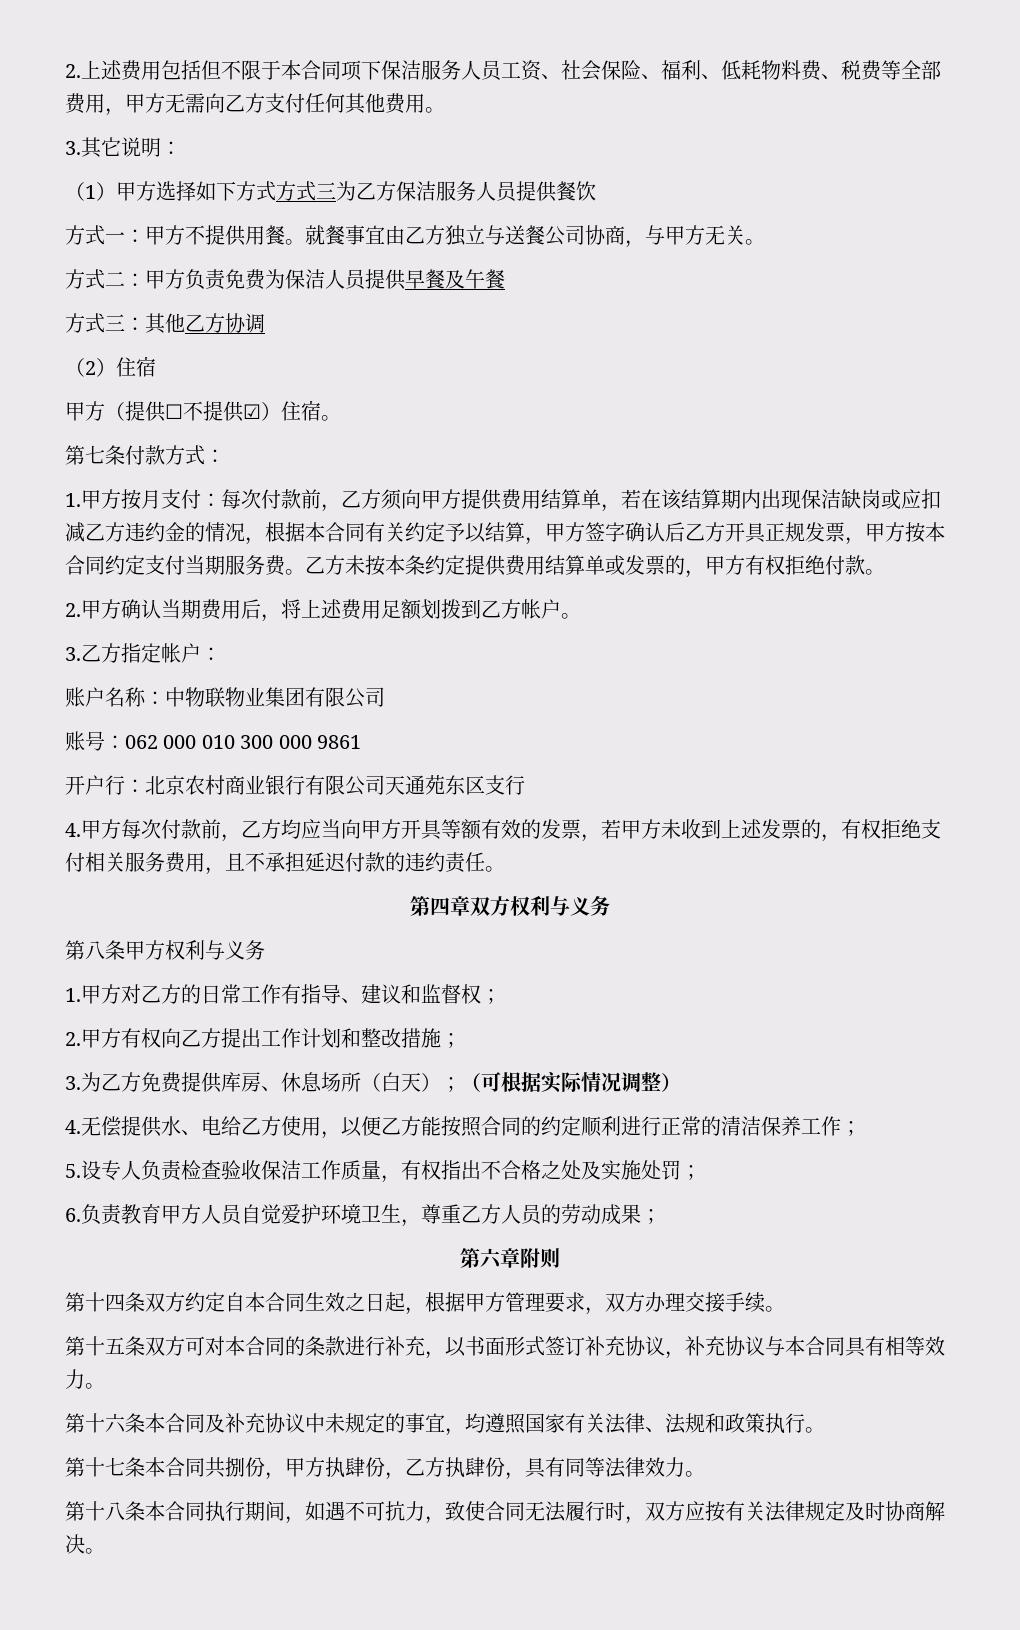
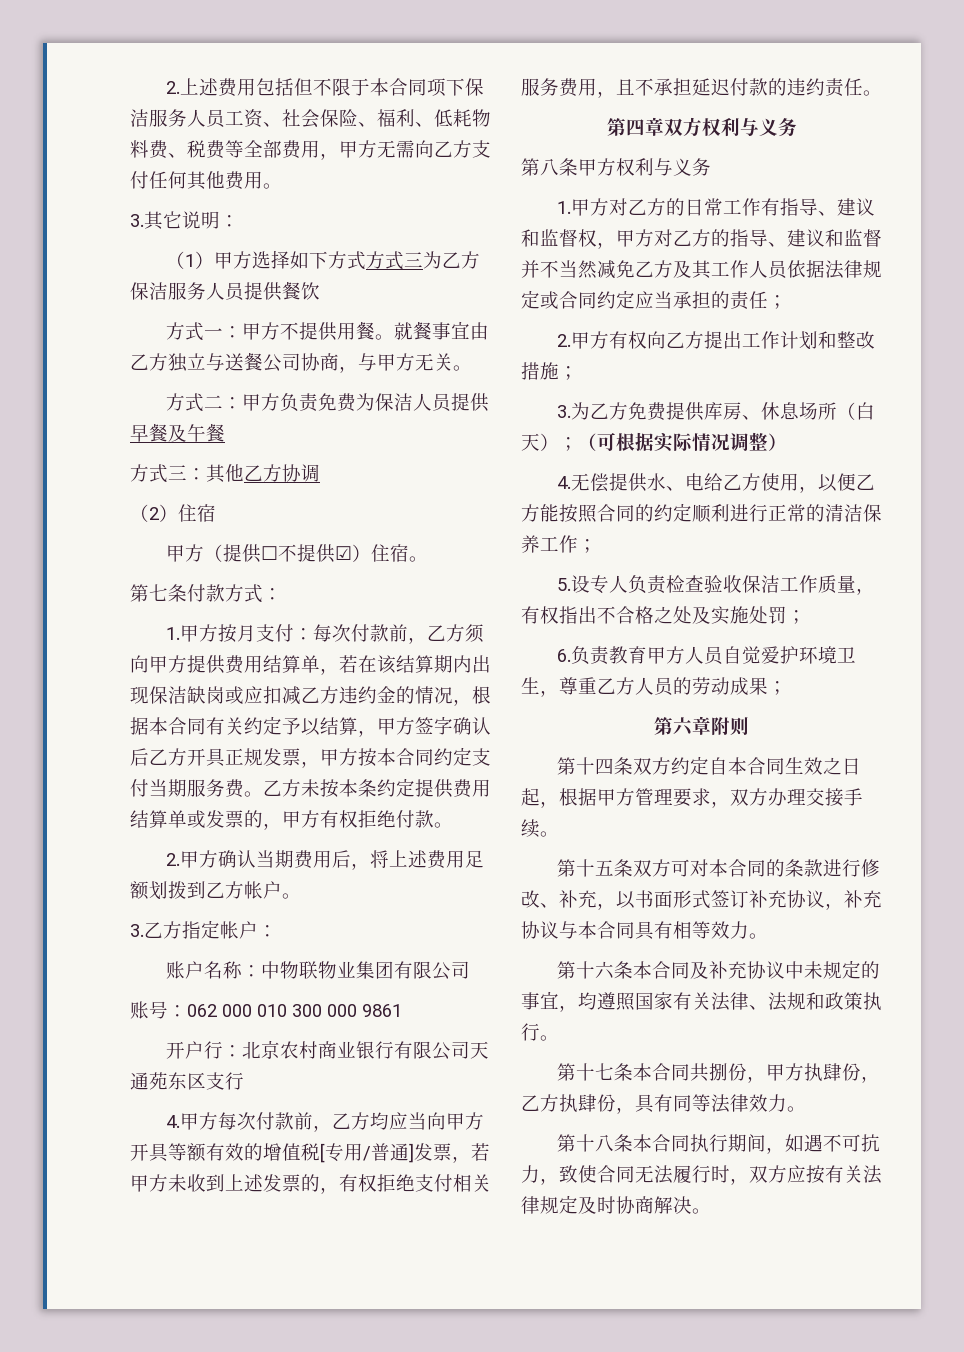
(541, 829) none -> [263,1143,414,1163] 增值税[专用/普通]
(481, 994) none -> [597,229,882,249] [521,260,882,279] [521,290,768,310] ，甲方对乙方的指导、建议和监督并不当然减免乙方及其工作人员依据法律规定或合同约定应当承担的责任
(385, 1346) none -> [861,859,881,877] [521,890,559,908] 修改、

